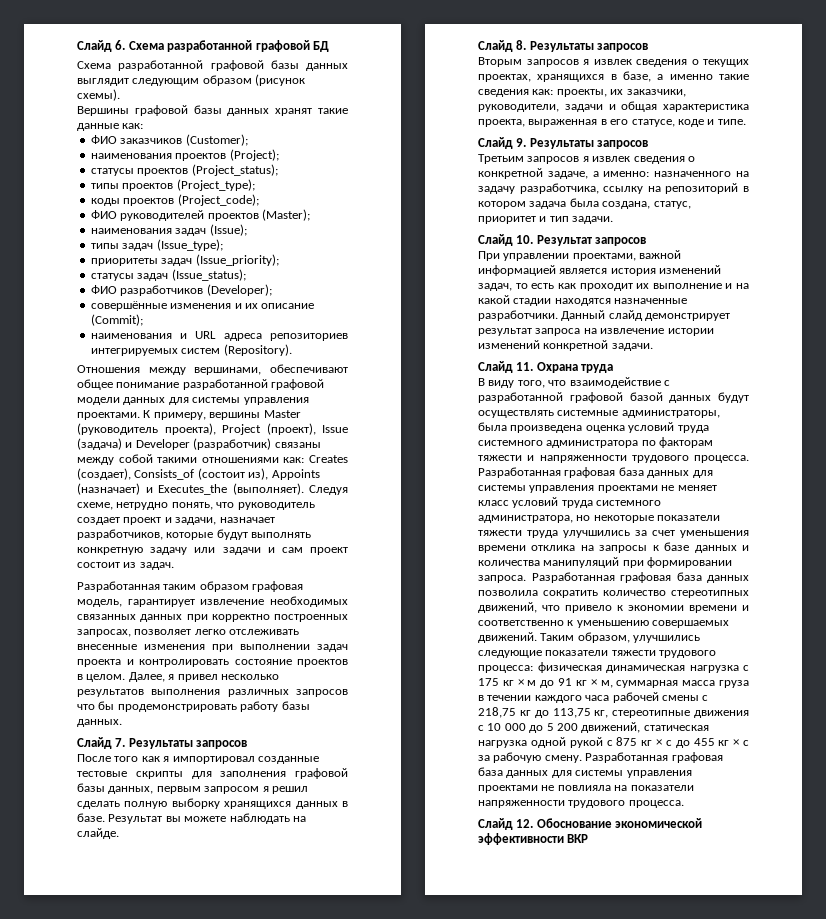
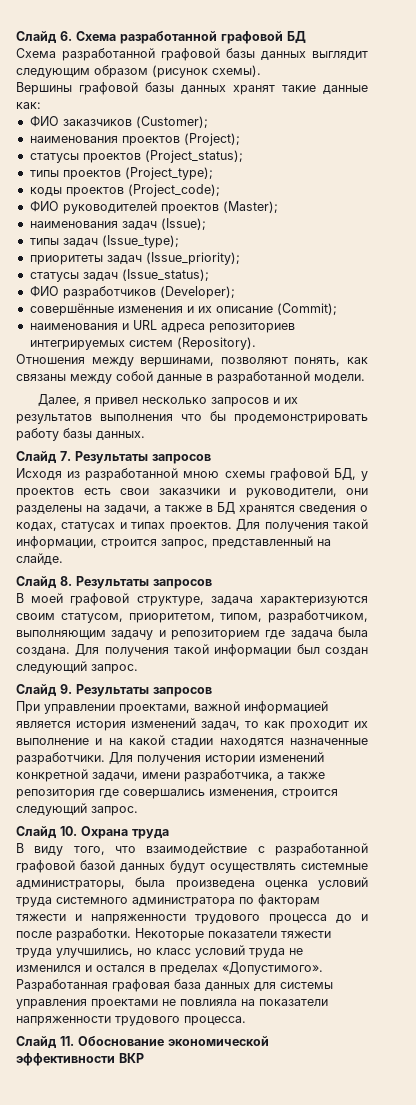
[270,364,348,373] [77,379,325,390] [77,397,309,405] [77,410,301,420] [77,423,348,435] [77,438,321,450] [77,454,348,465] [77,468,320,480] [77,483,348,495] [77,502,315,510] [77,517,275,525] [77,529,312,540] [77,547,348,555] [77,562,174,570] [77,581,304,592] [77,596,348,607] [77,614,348,622] [77,629,300,637] [77,644,348,652] [77,659,348,667] [77,672,279,682] [77,689,348,697] обеспечивают общее понимание разработанной графовой модели данных для системы управления проектами. К примеру, вершины Master (руководитель проекта), Project (проект), Issue (задача) и Developer (разработчик) связаны между собой такими отношениями как: Creates (создает), Consists_of (состоит из), Appoints (назначает) и Executes_the (выполняет). Следуя схеме, нетрудно понять, что руководитель создает проект и задачи, назначает разработчиков, которые будут выполнять конкретную задачу или задачи и сам проект состоит из задач. // Разработанная таким образом графовая модель, гарантирует извлечение необходимых связанных данных при корректно построенных запросах, позволяет легко отслеживать внесенные изменения при выполнении задач проекта и контролировать состояние проектов в целом. Далее, я привел несколько результатов выполнения различных запросов -> [220,357,368,366] [16,371,365,384] [38,394,299,407] [16,414,173,424] позволяют понять, как связаны между собой данные в разработанной модели. // Далее, я привел несколько запросов и их результатов выполнения
[77,754,319,764] [77,768,348,779] [77,783,308,794] [77,798,348,809] [77,813,290,824] После того как я импортировал созданные тестовые скрипты для заполнения графовой базы данных, первым запросом я решил сделать полную выборку хранящихся данных в базе. Результат вы можете наблюдать -> [16,468,368,481] [16,488,368,498] [16,502,368,515] [16,519,368,532] [16,536,313,549] Исходя из разработанной мною схемы графовой БД, у проектов есть свои заказчики и руководители, они разделены на задачи, а также в БД хранятся сведения о кодах, статусах и типах проектов. Для получения такой информации, строится запрос, представленный
[478,57,749,67] [478,71,749,82] [478,89,686,97] [478,101,749,112] [478,119,746,127] [478,137,649,149] [478,154,695,164] [478,168,749,179] [478,183,749,194] [478,198,691,209] [478,216,614,224] [478,234,592,246] Вторым запросов я извлек сведения о текущих проектах, хранящихся в базе, а именно такие сведения как: проекты, их заказчики, руководители, задачи и общая характеристика проекта, выраженная в его статусе, коде и типе. // Слайд 9. Результаты запросов // Третьим запросов я извлек сведения о конкретной задаче, а именно: назначенного на задачу разработчика, ссылку на репозиторий в котором задача была создана, статус, приоритет и тип задачи. // Слайд 10. Результат -> [16,593,368,606] [16,610,368,623] [16,627,368,640] [16,644,368,657] [16,661,138,674] [16,684,149,697] В моей графовой структуре, задача характеризуются своим статусом, приоритетом, типом, разработчиком, выполняющим задачу и репозиторием где задача была создана. Для получения такой информации был создан следующий запрос. // Слайд 9. Результаты
[531,283,555,289] есть -> (259, 724) none
[561,310,731,321] [478,328,714,336] [478,340,653,351] [478,361,534,373] Данный слайд демонстрирует результат запроса на извлечение истории изменений конкретной задачи. // Слайд 11. -> [109,752,324,765] [16,769,325,782] [16,789,338,799] [16,803,138,816] [16,826,77,838] Для получения истории изменений конкретной задачи, имени разработчика, а также репозитория где совершались изменения, строится следующий запрос. // Слайд 10.
[694,455,749,463] [478,467,713,478] [478,485,717,493] [478,497,662,508] [478,515,721,523] [478,530,749,538] [478,542,749,553] [478,557,733,568] [478,572,749,583] [478,590,749,598] [478,602,749,613] [478,620,730,628] [478,632,701,643] [478,650,717,658] [478,662,749,673] [478,678,749,688] [478,692,709,703] [478,707,749,718] [478,722,709,733] [478,737,749,748] [478,752,582,763] процесса. Разработанная графовая база данных для системы управления проектами не меняет класс условий труда системного администратора, но некоторые показатели тяжести труда улучшились за счет уменьшения времени отклика на запросы к базе данных и количества манипуляций при формировании запроса. Разработанная графовая база данных позволила сократить количество стереотипных движений, что привело к экономии времени и соответственно к уменьшению совершаемых движений. Таким образом, улучшились следующие показатели тяжести трудового процесса: физическая динамическая нагрузка с 175 кг × м до 91 кг × м, суммарная масса груза в течении каждого часа рабочей смены с 218,75 кг до 113,75 кг, стереотипные движения с 10 000 до 5 200 движений, статическая нагрузка одной рукой с 875 кг × с до 455 кг × с за рабочую смену. -> [269,914,368,924] [16,928,331,941] [16,945,303,958] [16,962,323,975] процесса до и после разработки. Некоторые показатели тяжести труда улучшились, но класс условий труда не изменился и остался в пределах «Допустимого».
[516,819,534,828] 12. -> [60,1036,74,1046] 11.

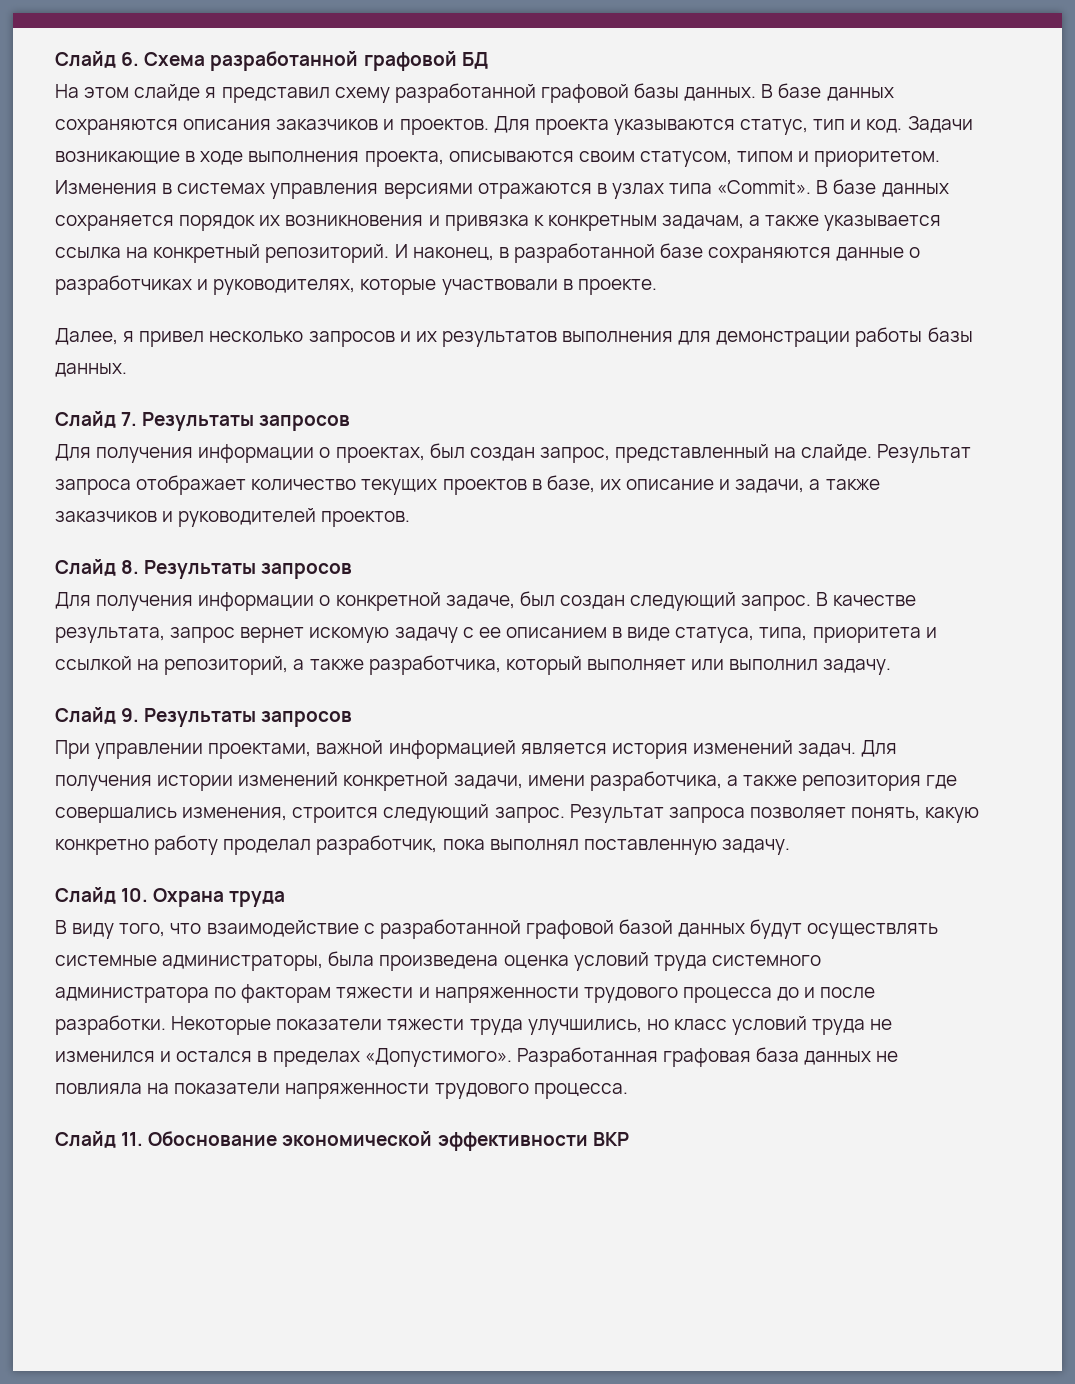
[16,48,368,61] [16,65,261,78] [16,82,368,95] [16,102,41,109] [29,116,208,128] [29,133,240,146] [29,150,243,163] [29,167,213,180] [29,184,220,197] [29,201,278,214] [29,218,206,230] [29,235,179,248] [29,252,240,265] [29,269,209,282] [29,286,235,299] [29,303,337,316] [29,320,295,333] [29,337,256,350] [16,354,368,367] [16,371,365,384] Схема разработанной графовой базы данных выглядит следующим образом (рисунок схемы). // Вершины графовой базы данных хранят такие данные как: // ФИО заказчиков (Customer); // наименования проектов (Project); // статусы проектов (Project_status); // типы проектов (Project_type); // коды проектов (Project_code); // ФИО руководителей проектов (Master); // наименования задач (Issue); // типы задач (Issue_type); // приоритеты задач (Issue_priority); // статусы задач (Issue_status); // ФИО разработчиков (Developer); // совершённые изменения и их описание (Commit); // наименования и URL адреса репозиториев интегрируемых систем (Repository). // Отношения между вершинами, позволяют понять, как связаны между собой данные в разработанной модели. -> [55,83,894,103] [55,116,973,135] [55,151,941,167] [55,179,949,199] [55,215,942,231] [55,243,921,263] [55,275,657,295] На этом слайде я представил схему разработанной графовой базы данных. В базе данных сохраняются описания заказчиков и проектов. Для проекта указываются статус, тип и код. Задачи возникающие в ходе выполнения проекта, описываются своим статусом, типом и приоритетом. Изменения в системах управления версиями отражаются в узлах типа «Commit». В базе данных сохраняется порядок их возникновения и привязка к конкретным задачам, а также указывается ссылка на конкретный репозиторий. И наконец, в разработанной базе сохраняются данные о разработчиках и руководителях, которые участвовали в проекте.
[181,411,368,424] [16,428,59,441] что бы продемонстрировать работу -> [678,327,923,347] для демонстрации работы
[16,468,368,481] [16,488,368,498] [16,502,368,515] [16,519,368,532] [16,536,331,549] [16,553,63,565] [16,576,212,589] [16,593,368,606] [16,610,368,623] [16,627,368,640] [16,644,368,657] [16,661,138,674] Исходя из разработанной мною схемы графовой БД, у проектов есть свои заказчики и руководители, они разделены на задачи, а также в БД хранятся сведения о кодах, статусах и типах проектов. Для получения такой информации, строится запрос, представленный на слайде. // Слайд 8. Результаты запросов // В моей графовой структуре, задача характеризуются своим статусом, приоритетом, типом, разработчиком, выполняющим задачу и репозиторием где задача была создана. Для получения такой информации был создан следующий запрос. -> [55,443,972,463] [55,475,880,495] [55,508,411,527] [55,559,353,579] [55,591,917,611] [55,627,937,643] [55,655,892,675] Для получения информации о проектах, был создан запрос, представленный на слайде. Результат запроса отображает количество текущих проектов в базе, их описание и задачи, а также заказчиков и руководителей проектов. // Слайд 8. Результаты запросов // Для получения информации о конкретной задаче, был создан следующий запрос. В качестве результата, запрос вернет искомую задачу с ее описанием в виде статуса, типа, приоритета и ссылкой на репозиторий, а также разработчика, который выполняет или выполнил задачу.
[201,721,368,731] [16,735,368,747] [16,752,105,765] задач, то как проходит их выполнение и на какой стадии находятся назначенные разработчики. -> [798,743,857,757] задач.
(138, 811) none -> [569,804,980,823] [55,835,790,855] Результат запроса позволяет понять, какую конкретно работу проделал разработчик, пока выполнял поставленную задачу.
[254,982,333,991] [16,999,158,1009] для системы управления проектами -> (872, 1058) none

